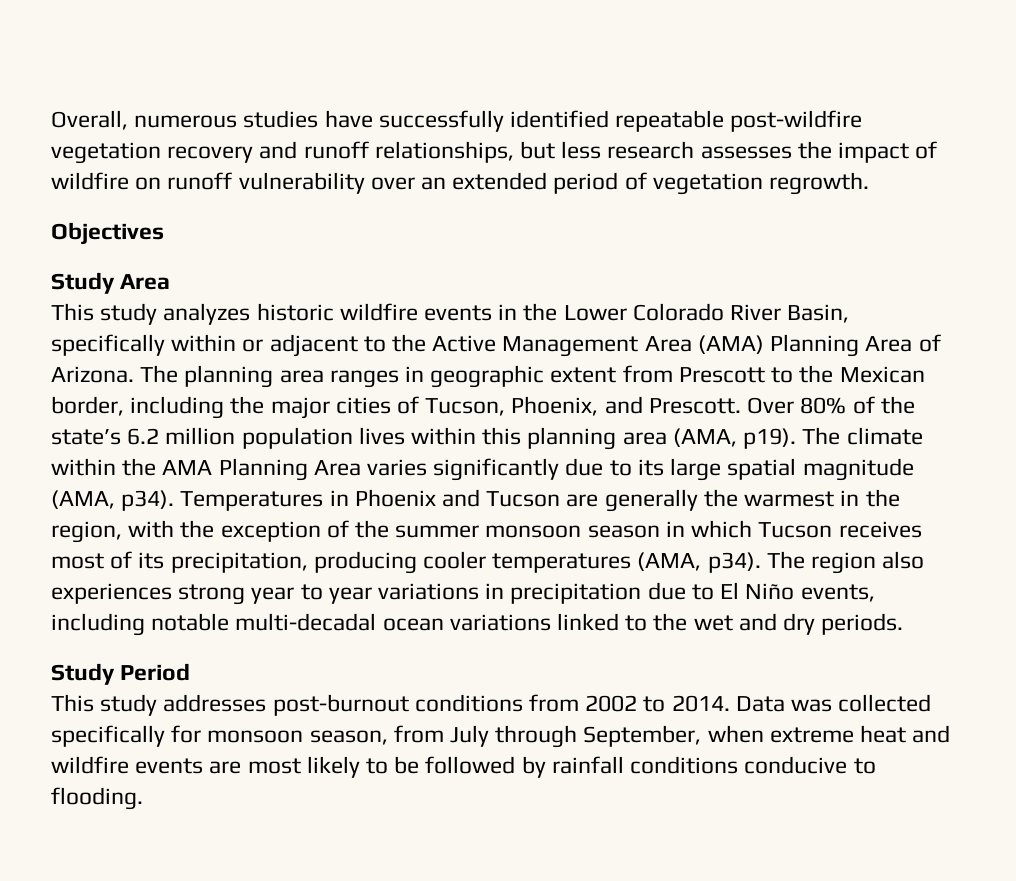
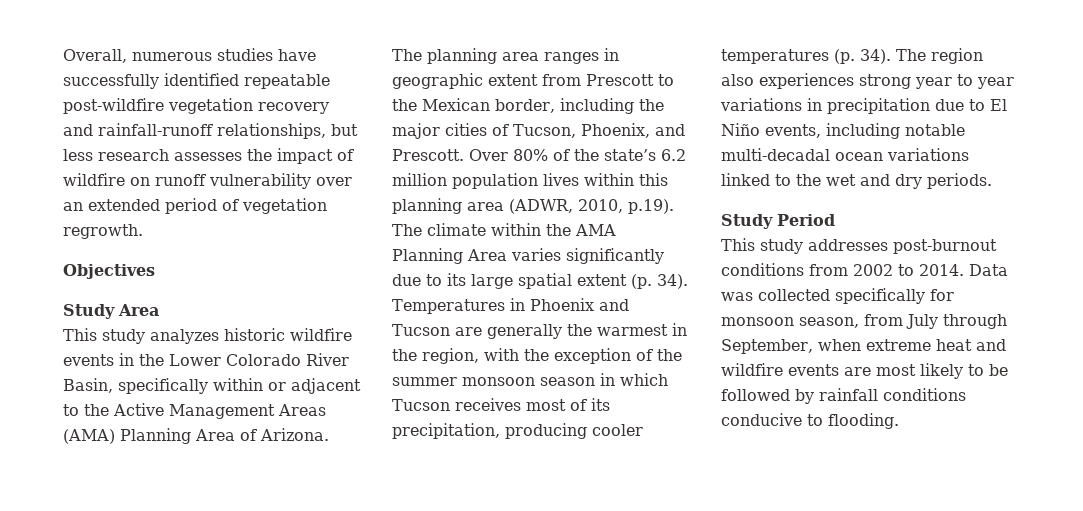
[303,141,369,159] runoff -> [98,123,213,136] rainfall-runoff
[644,336,692,352] Area -> [278,404,326,416] Areas
[672,428,797,449] (AMA, p19). -> [509,199,674,214] (ADWR, 2010, p.19).
[802,458,914,481] [51,490,175,511] magnitude (AMA, p34). -> [577,274,688,289] extent (p. 34).
[637,552,761,573] (AMA, p34). -> [834,49,891,64] (p. 34).

